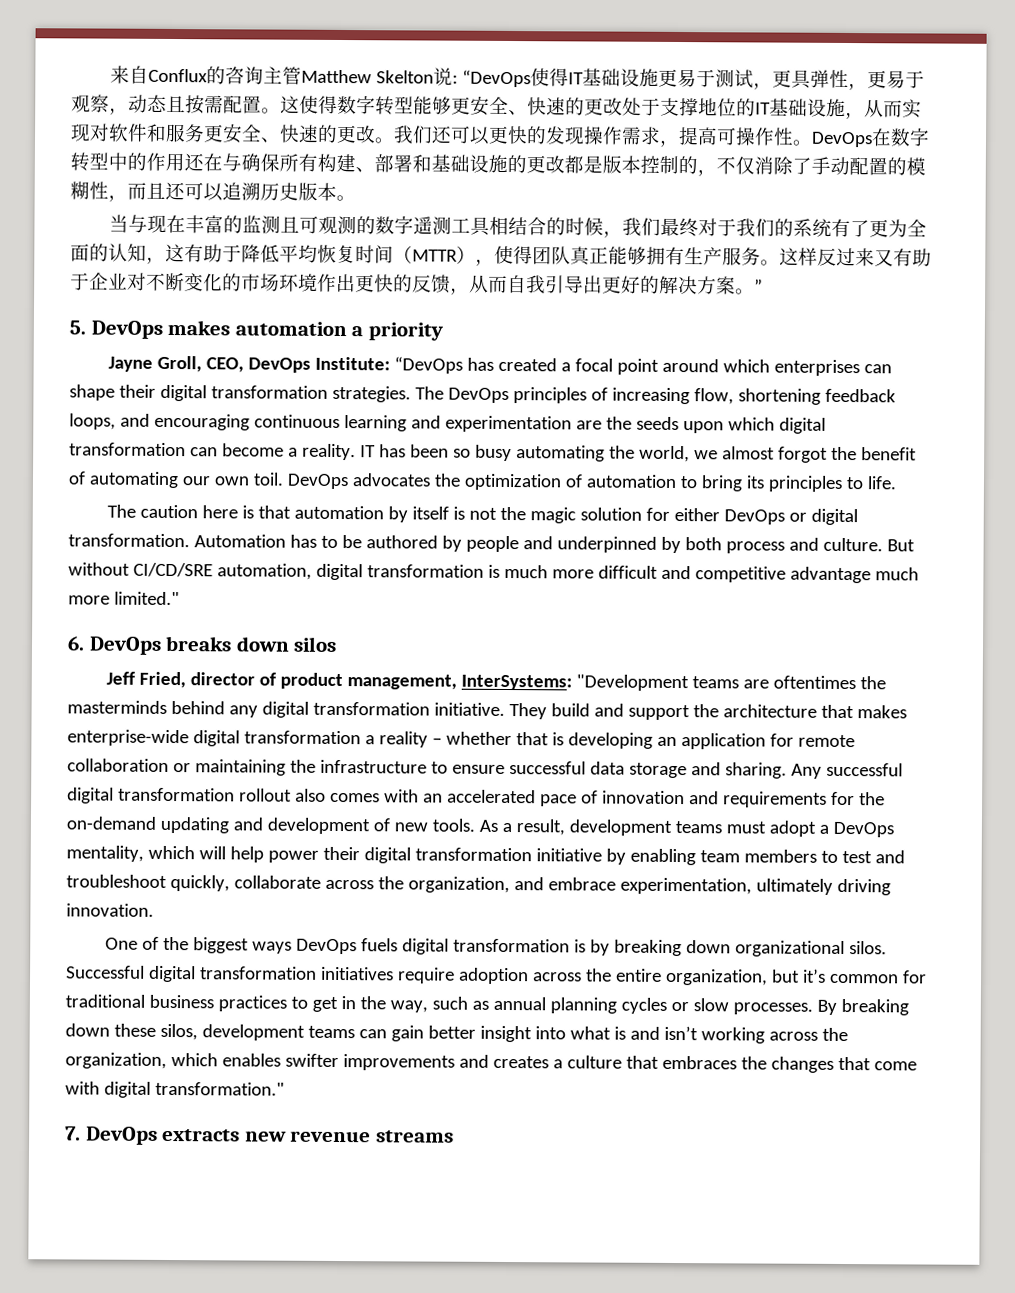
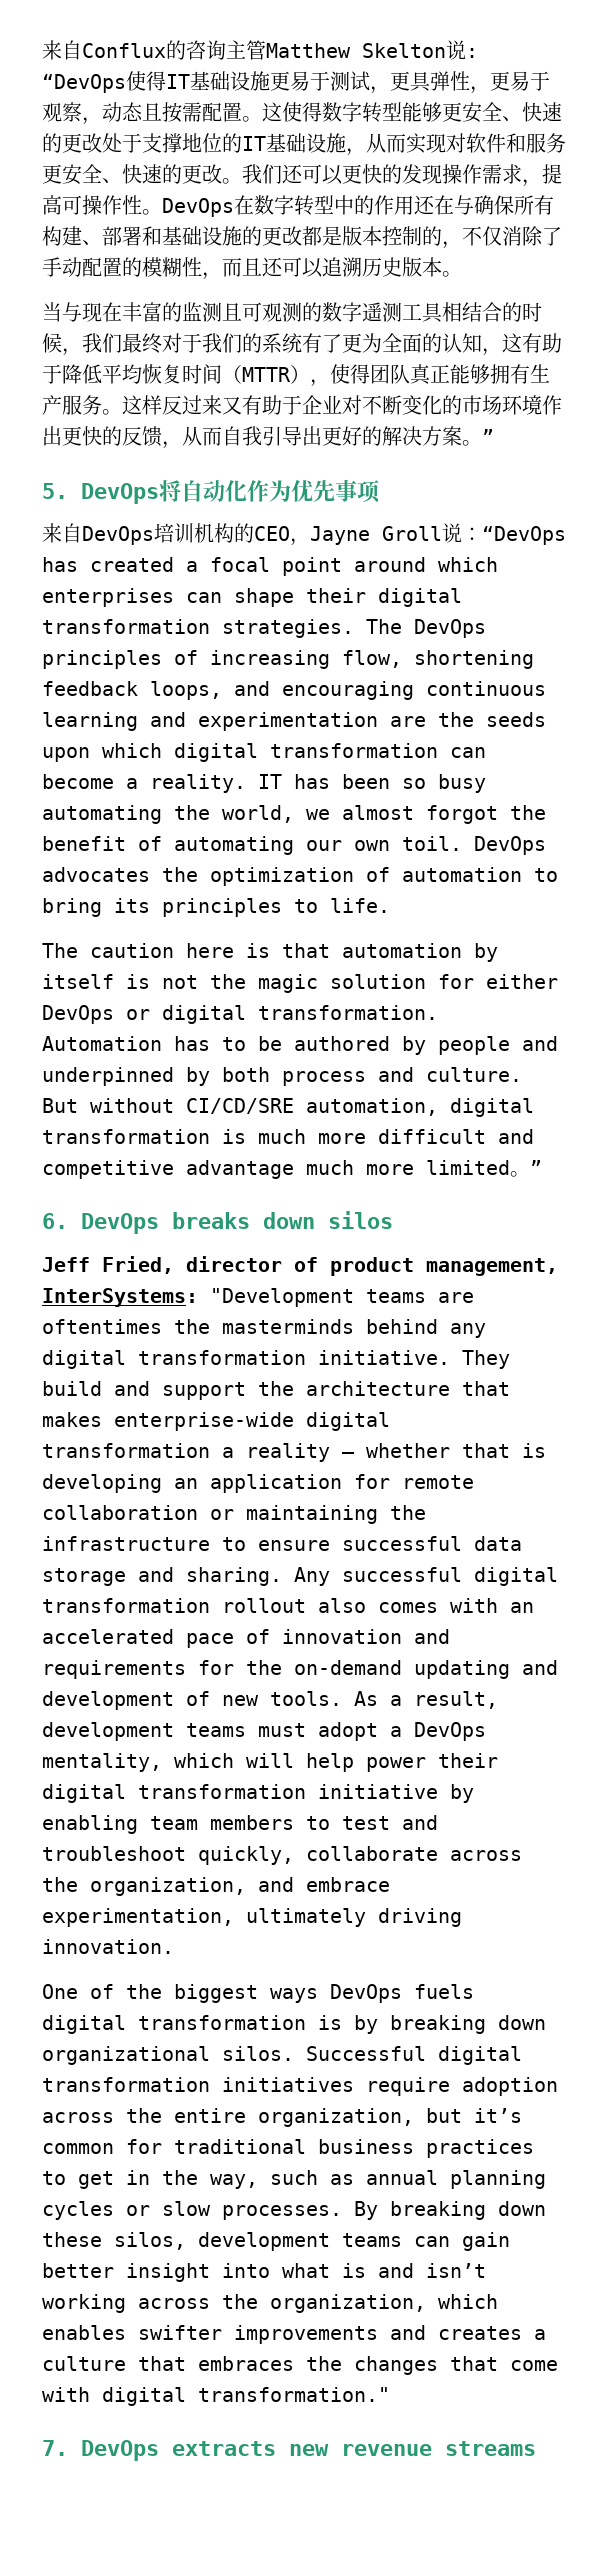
[167,319,443,341] [107,355,390,373] makes automation a priority // Jayne Groll, CEO, DevOps Institute: -> [159,479,380,503] [42,523,482,546] 将自动化作为优先事项 // 来自DevOps培训机构的CEO，Jayne Groll说：
[113,591,180,606] limited." -> [426,1160,542,1177] limited。”

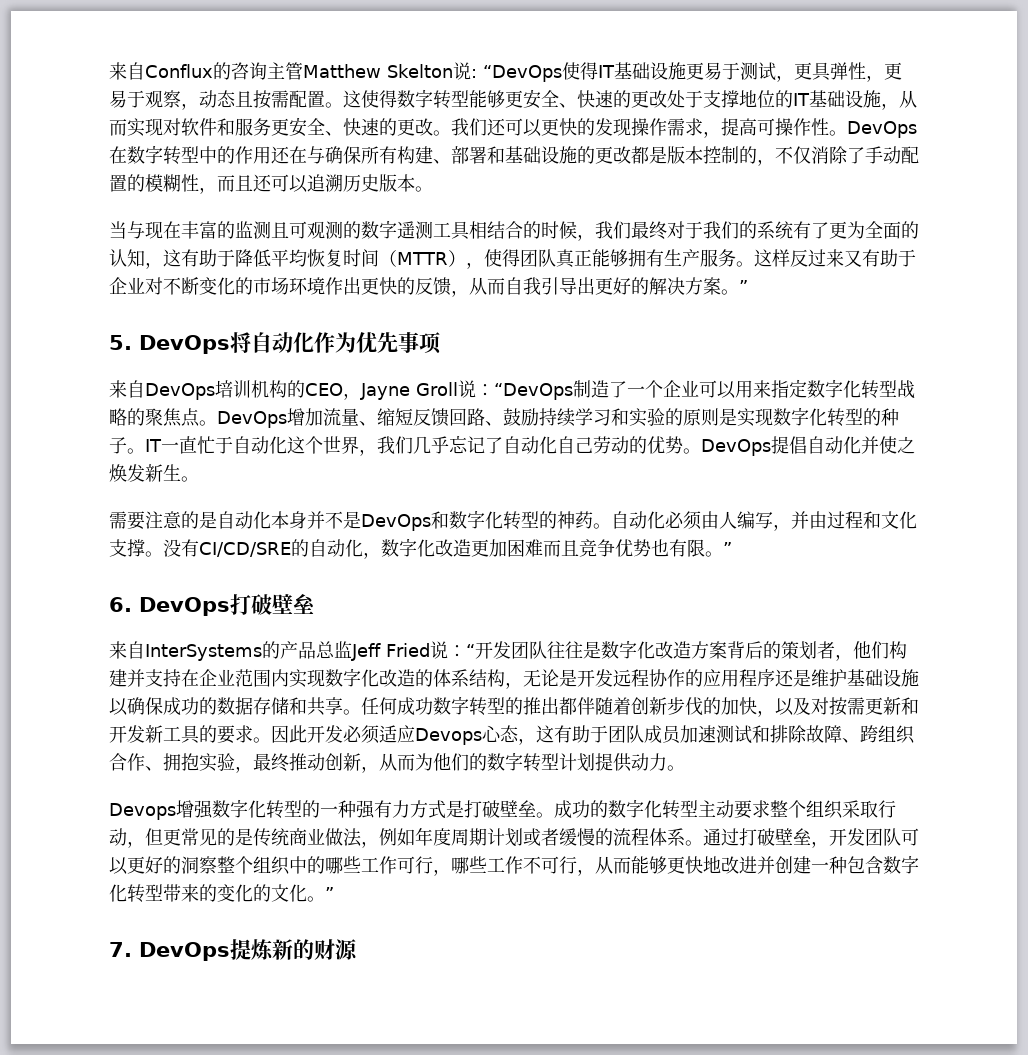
[42,557,498,576] [42,588,462,607] [42,619,486,638] [42,650,534,669] [42,681,546,700] [42,712,546,731] [42,743,486,762] [42,774,486,793] [42,805,546,824] [42,836,546,855] [42,867,558,886] [42,898,390,917] [42,943,498,962] [42,974,558,993] [42,1005,438,1024] [42,1036,558,1055] [42,1067,522,1086] [42,1098,534,1117] [42,1129,534,1144] [42,1160,542,1179] [42,1211,393,1234] [42,1256,558,1276] [42,1288,474,1307] [42,1319,486,1338] [42,1350,510,1369] [42,1381,510,1400] [42,1412,390,1431] [42,1443,546,1462] [42,1474,474,1493] [42,1505,426,1524] [42,1536,522,1551] [42,1567,558,1586] [42,1598,534,1613] [42,1629,450,1648] [42,1660,558,1679] [42,1691,498,1710] [42,1722,486,1741] [42,1753,498,1772] [42,1784,474,1803] [42,1815,438,1834] [42,1846,522,1865] [42,1877,390,1896] [42,1908,462,1927] [42,1939,174,1954] [42,1984,474,2003] [42,2015,546,2034] [42,2046,522,2065] [42,2077,558,2096] [42,2108,522,2127] [42,2139,534,2158] [42,2170,546,2189] [42,2201,546,2220] [42,2232,510,2251] [42,2263,486,2282] [42,2294,498,2313] [42,2325,546,2344] [42,2356,558,2375] [42,2387,390,2406] [42,2440,536,2461] has created a focal point around which enterprises can shape their digital transformation strategies. The DevOps principles of increasing flow, shortening feedback loops, and encouraging continuous learning and experimentation are the seeds upon which digital transformation can become a reality. IT has been so busy automating the world, we almost forgot the benefit of automating our own toil. DevOps advocates the optimization of automation to bring its principles to life. // The caution here is that automation by itself is not the magic solution for either DevOps or digital transformation. Automation has to be authored by people and underpinned by both process and culture. But without CI/CD/SRE automation, digital transformation is much more difficult and competitive advantage much more limited。” // 6. DevOps breaks down silos // Jeff Fried, director of product management, InterSystems: "Development teams are oftentimes the masterminds behind any digital transformation initiative. They build and support the architecture that makes enterprise-wide digital transformation a reality – whether that is developing an application for remote collaboration or maintaining the infrastructure to ensure successful data storage and sharing. Any successful digital transformation rollout also comes with an accelerated pace of innovation and requirements for the on-demand updating and development of new tools. As a result, development teams must adopt a DevOps mentality, which will help power their digital transformation initiative by enabling team members to test and troubleshoot quickly, collaborate across the organization, and embrace experimentation, ultimately driving innovation. // One of the biggest ways DevOps fuels digital transformation is by breaking down organizational silos. Successful digital transformation initiatives require adoption across the entire organization, but it’s common for traditional business practices to get in the way, such as annual planning cycles or slow processes. By breaking down these silos, development teams can gain better insight into what is and isn’t working across the organization, which enables swifter improvements and creates a culture that embraces the changes that come with digital transformation." // 7. DevOps extracts new revenue streams -> [573,379,915,399] [109,407,899,428] [109,435,915,456] [108,464,199,482] [109,510,917,531] [109,538,732,559] [109,593,315,616] [109,640,907,661] [109,668,919,689] [109,696,919,717] [109,725,915,745] [109,752,685,773] [109,799,896,820] [109,827,919,848] [109,855,919,876] [109,884,334,903] [109,939,358,961] 制造了一个企业可以用来指定数字化转型战略的聚焦点。DevOps增加流量、缩短反馈回路、鼓励持续学习和实验的原则是实现数字化转型的种子。IT一直忙于自动化这个世界，我们几乎忘记了自动化自己劳动的优势。DevOps提倡自动化并使之焕发新生。 // 需要注意的是自动化本身并不是DevOps和数字化转型的神药。自动化必须由人编写，并由过程和文化支撑。没有CI/CD/SRE的自动化，数字化改造更加困难而且竞争优势也有限。” // 6. DevOps打破壁垒 // 来自InterSystems的产品总监Jeff Fried说：“开发团队往往是数字化改造方案背后的策划者，他们构建并支持在企业范围内实现数字化改造的体系结构，无论是开发远程协作的应用程序还是维护基础设施以确保成功的数据存储和共享。任何成功数字转型的推出都伴随着创新步伐的加快，以及对按需更新和开发新工具的要求。因此开发必须适应Devops心态，这有助于团队成员加速测试和排除故障、跨组织合作、拥抱实验，最终推动创新，从而为他们的数字转型计划提供动力。 // Devops增强数字化转型的一种强有力方式是打破壁垒。成功的数字化转型主动要求整个组织采取行动，但更常见的是传统商业做法，例如年度周期计划或者缓慢的流程体系。通过打破壁垒，开发团队可以更好的洞察整个组织中的哪些工作可行，哪些工作不可行，从而能够更快地改进并创建一种包含数字化转型带来的变化的文化。” // 7. DevOps提炼新的财源

